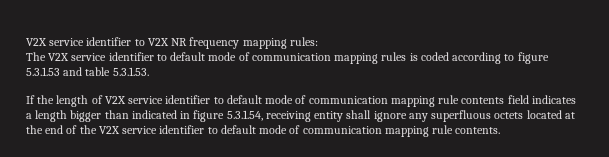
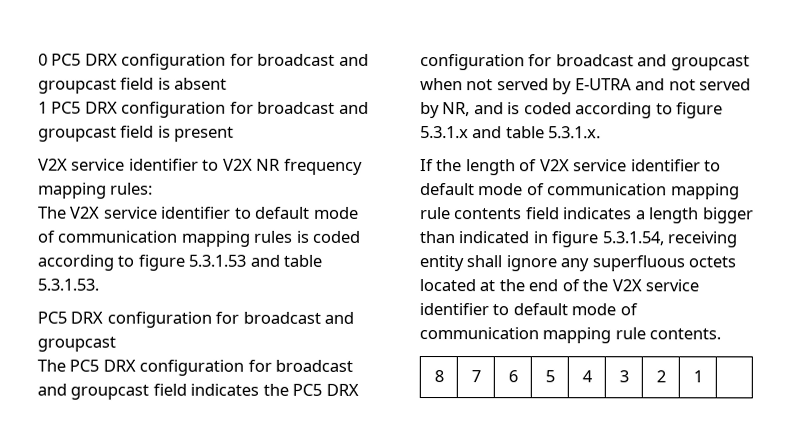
(26, 42) none -> [38,53,369,70] [38,77,228,94] [38,101,369,118] [38,125,235,142] 0 PC5 DRX configuration for broadcast and groupcast field is absent // 1 PC5 DRX configuration for broadcast and groupcast field is present //
(149, 71) none -> [37,311,355,328] [37,336,116,352] [37,359,354,376] [37,383,359,400] [420,54,750,71] [420,78,752,95] [420,102,724,119] [420,126,602,139] // PC5 DRX configuration for broadcast and groupcast // The PC5 DRX configuration for broadcast and groupcast field indicates the PC5 DRX configuration for broadcast and groupcast when not served by E-UTRA and not served by NR, and is coded according to figure 5.3.1.x and table 5.3.1.x.
(501, 130) none -> [433,370,444,383] [470,370,481,383] [507,370,518,383] [544,370,555,383] [581,370,593,383] [618,370,629,383] [655,370,666,383] [692,370,703,383] // 8 | 7 | 6 | 5 | 4 | 3 | 2 | 1 |

